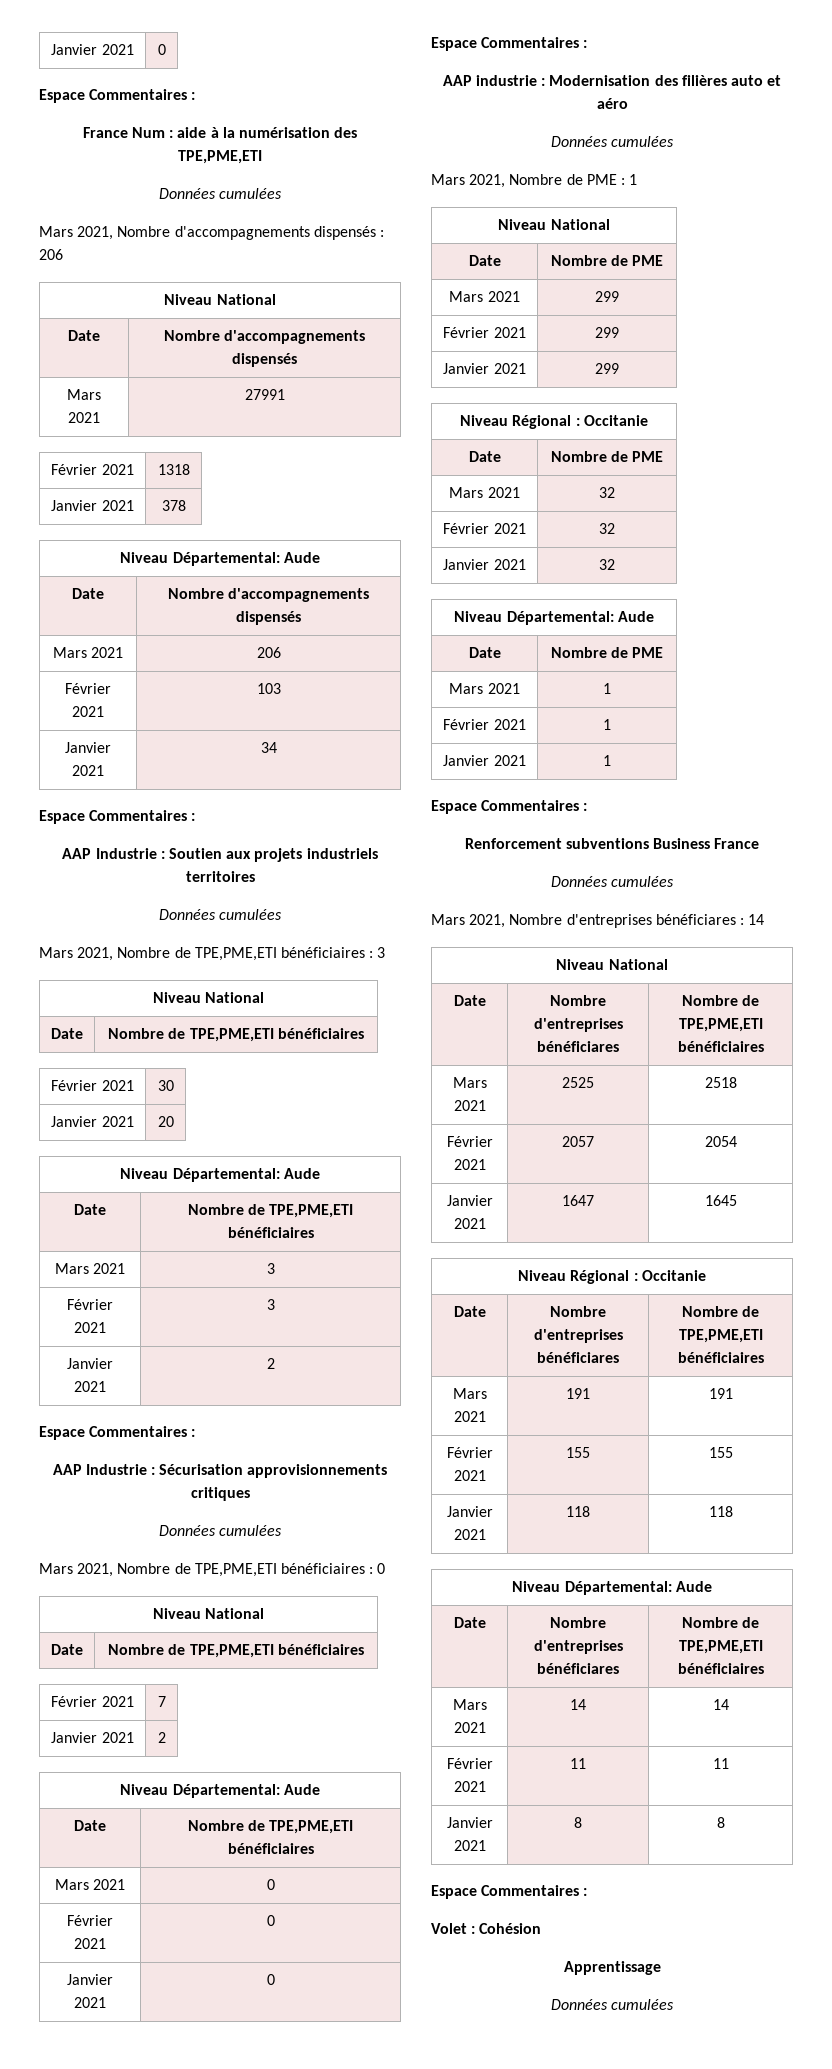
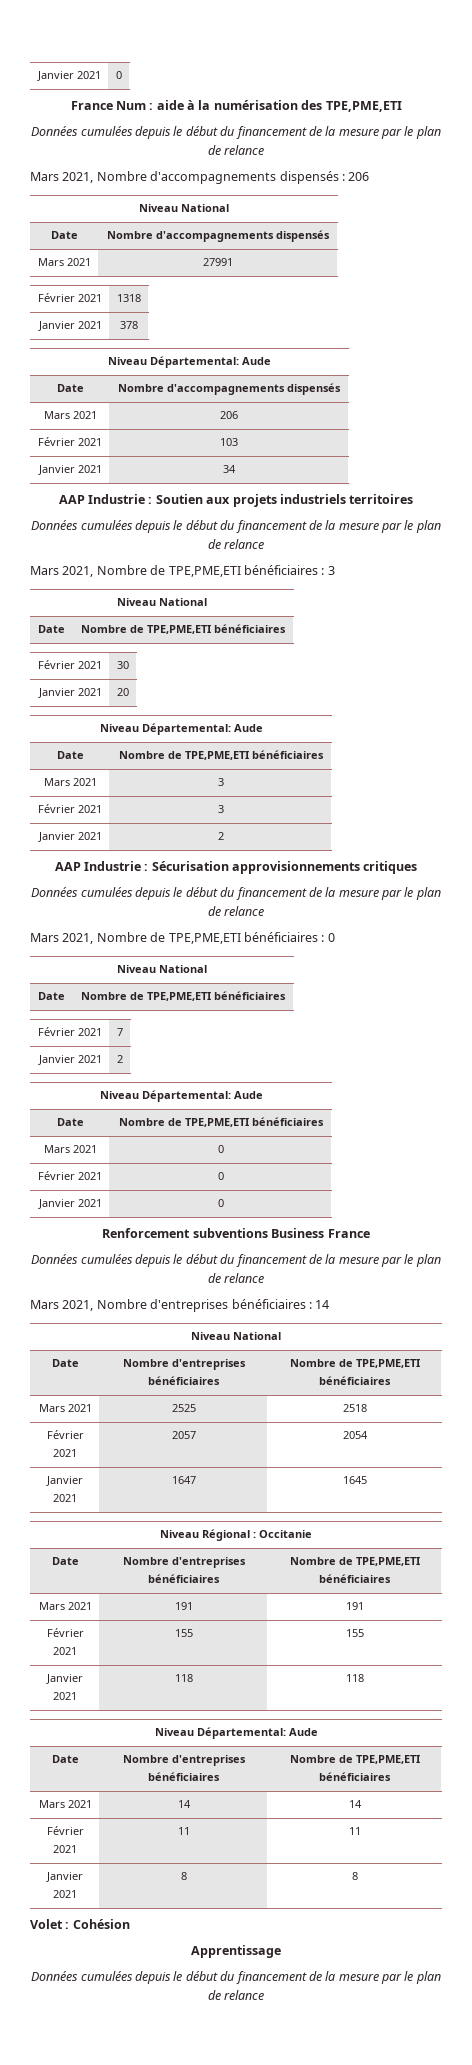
[51,44,134,55] [157,44,166,55] [39,89,196,103] Janvier 2021 | 0 // Espace Commentaires : -> [37,71,101,81] [116,71,122,79] Janvier 2021 | 0
(283, 193) none -> [135,126,441,139] [207,145,265,155] depuis le début du financement de la mesure par le plan de relance
[39,810,196,824] // Espace Commentaires : -> (236, 469) none
(283, 914) none -> [135,520,441,533] [207,539,265,549] depuis le début du financement de la mesure par le plan de relance
[39,1426,196,1440] // Espace Commentaires : -> (224, 836) none
(283, 1530) none -> [135,887,441,900] [207,906,265,916] depuis le début du financement de la mesure par le plan de relance
[431,37,588,51] [442,75,782,86] [596,98,628,109] [550,136,675,147] [431,174,638,188] [498,219,610,230] [468,255,501,266] [550,255,664,266] [449,291,520,302] [595,291,619,302] [443,327,526,338] [595,327,619,338] [443,363,526,374] [595,363,619,374] [460,415,648,429] [468,451,501,462] [550,451,664,462] [449,487,520,498] [599,487,615,498] [443,523,526,534] [599,523,615,534] [443,559,526,570] [599,559,615,570] [454,611,654,625] [468,647,501,658] [550,647,664,658] [449,683,520,694] [603,683,611,694] [443,719,526,730] [603,719,611,730] [443,755,526,766] [603,755,611,766] [431,800,588,814] // Espace Commentaires : // AAP industrie : Modernisation des filières auto et aéro // Données cumulées // Mars 2021, Nombre de PME : 1 // Niveau National // Date | Nombre de PME // Mars 2021 | 299 // Février 2021 | 299 // Janvier 2021 | 299 // Niveau Régional : Occitanie // Date | Nombre de PME // Mars 2021 | 32 // Février 2021 | 32 // Janvier 2021 | 32 // Niveau Départemental: Aude // Date | Nombre de PME // Mars 2021 | 1 // Février 2021 | 1 // Janvier 2021 | 1 // Espace Commentaires : -> (224, 1203) none
(675, 881) none -> [135,1254,441,1267] [207,1273,265,1283] depuis le début du financement de la mesure par le plan de relance
[655,914,736,925] bénéficiares -> [231,1299,306,1309] bénéficiaires
[537,1041,619,1052] bénéficiares -> [148,1376,220,1385] bénéficiaires
[537,1352,619,1363] bénéficiares -> [148,1574,220,1583] bénéficiaires
[537,1663,619,1674] bénéficiares -> [148,1772,220,1781] bénéficiaires
[431,1885,588,1899] // Espace Commentaires : -> (358, 1876) none
(675, 2004) none -> [135,1971,441,1984] [207,1990,265,2000] depuis le début du financement de la mesure par le plan de relance

